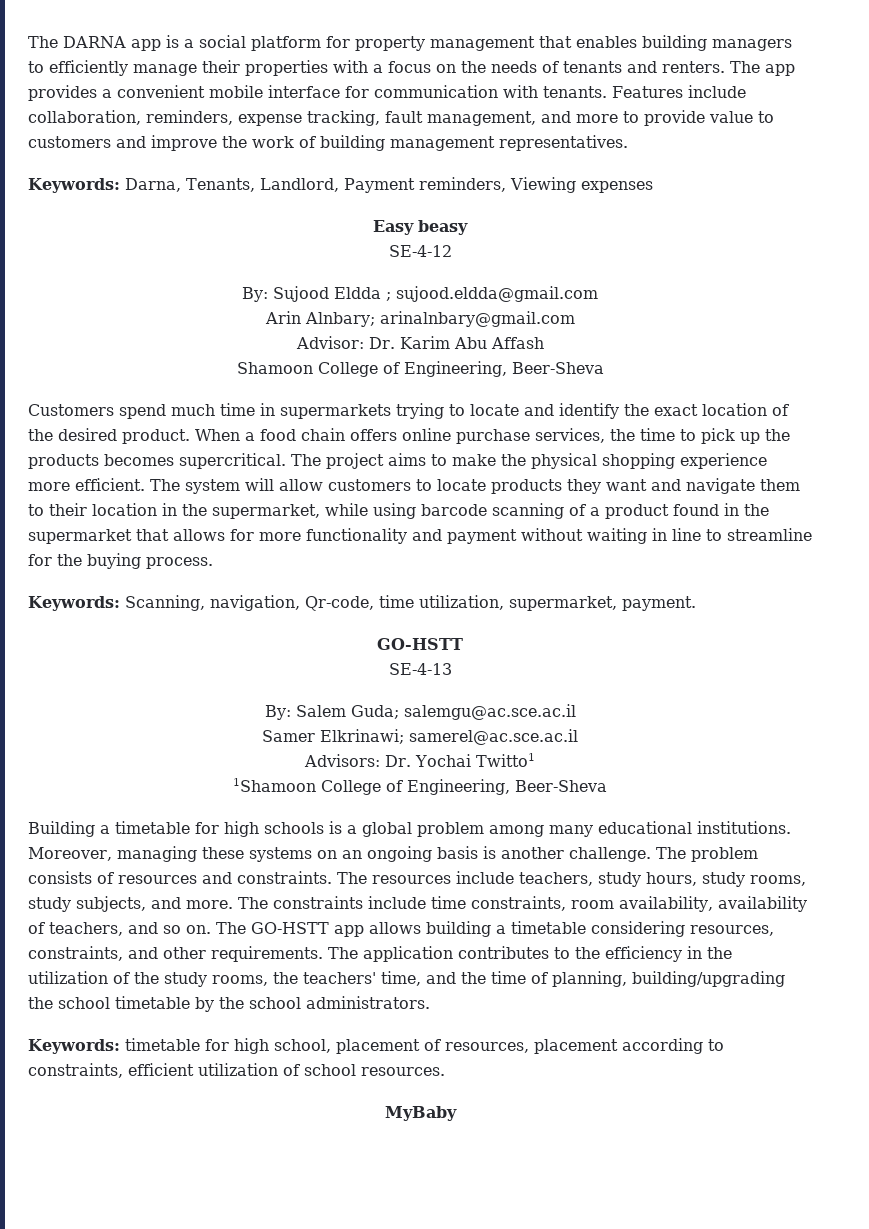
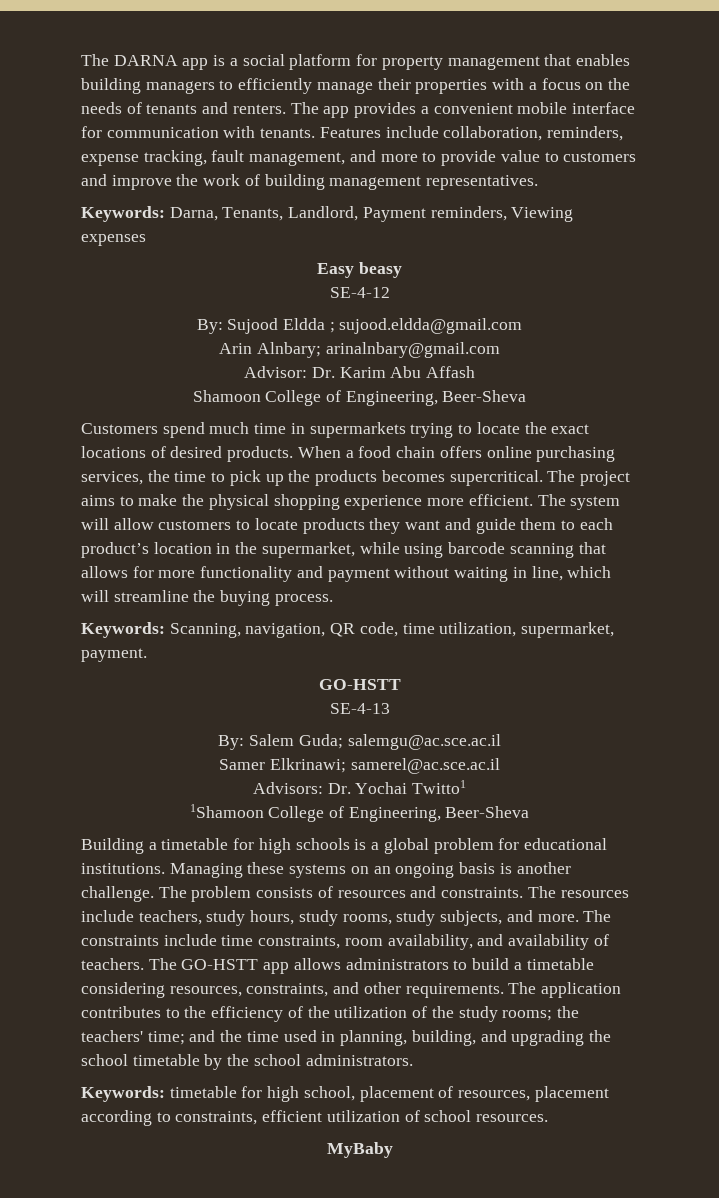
[524,403,789,419] [28,428,190,444] and identify the exact location of the desired product. -> [524,422,590,434] [81,446,294,462] the exact locations of desired products.
[456,429,530,444] purchase -> [536,446,616,462] purchasing
[686,478,755,494] navigate -> [475,518,516,534] guide
[49,503,87,516] their -> [579,518,613,530] [81,542,149,558] each product’s
[569,503,769,519] [28,529,132,544] of a product found in the supermarket -> (574, 550) none
[672,528,812,541] [28,554,52,566] line to streamline for -> [531,566,612,581] [81,590,189,602] line, which will streamline
[305,596,374,611] Qr-code, -> [330,622,398,637] QR code,
[489,821,791,837] [28,846,197,862] among many educational institutions. Moreover, managing -> [498,838,607,850] [81,863,243,878] for educational institutions. Managing
(713, 904) none -> [477,934,504,946] and
[49,922,211,936] teachers, and so on. -> [81,958,144,970] teachers.
[426,921,491,937] building -> [345,958,510,970] administrators to build
[687,946,702,959] in -> [287,1006,303,1018] of
[212,975,268,986] rooms, -> [502,1010,553,1021] rooms;
[381,971,421,986] time, -> [147,1031,185,1045] time;
[531,971,785,987] of planning, building/upgrading -> [283,1030,585,1046] used in planning, building, and upgrading

